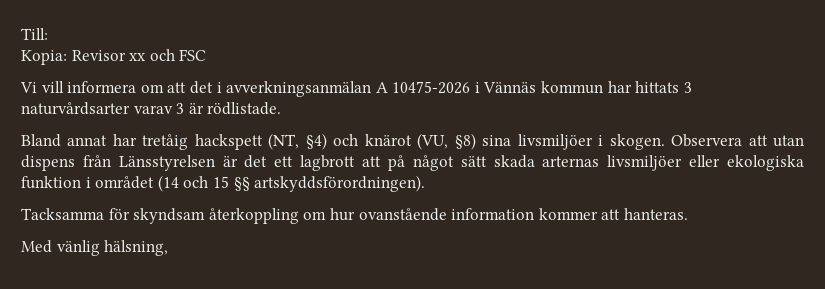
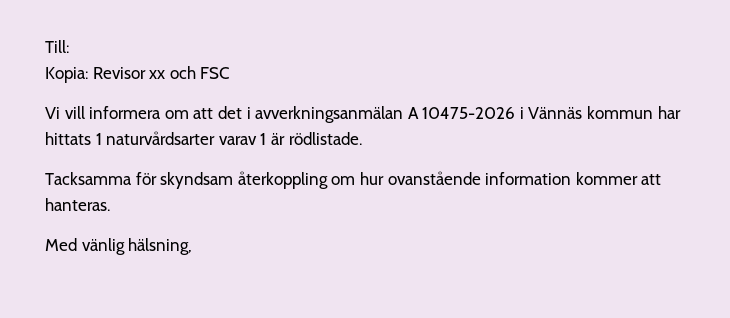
[683,82,692,93] 3 -> [95,133,102,145] 1
[176,103,185,114] 3 -> [260,133,267,145] 1
[21,133,804,150] [21,155,805,171] [21,175,426,192] // Bland annat har tretåig hackspett (NT, §4) och knärot (VU, §8) sina livsmiljöer i skogen. Observera att utan dispens från Länsstyrelsen är det ett lagbrott att på något sätt skada arternas livsmiljöer eller ekologiska funktion i området (14 och 15 §§ artskyddsförordningen). -> (362, 138) none

